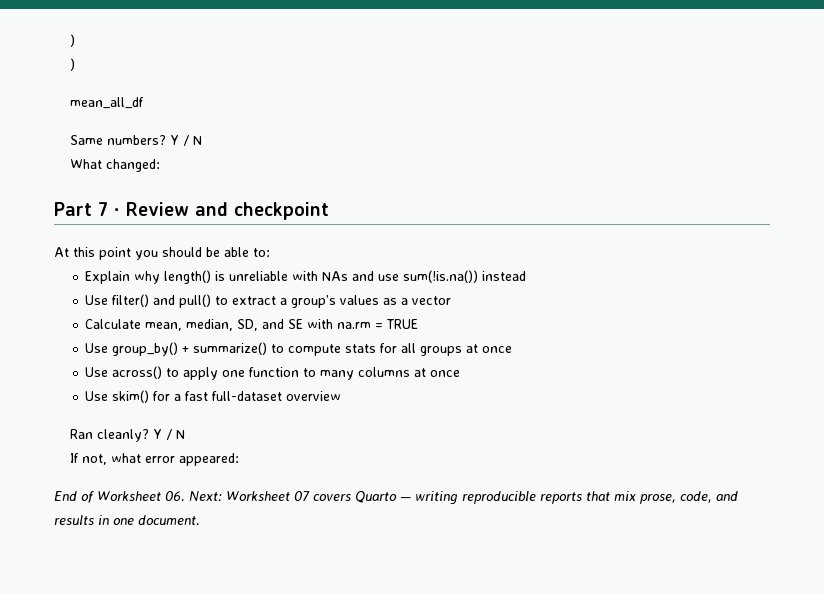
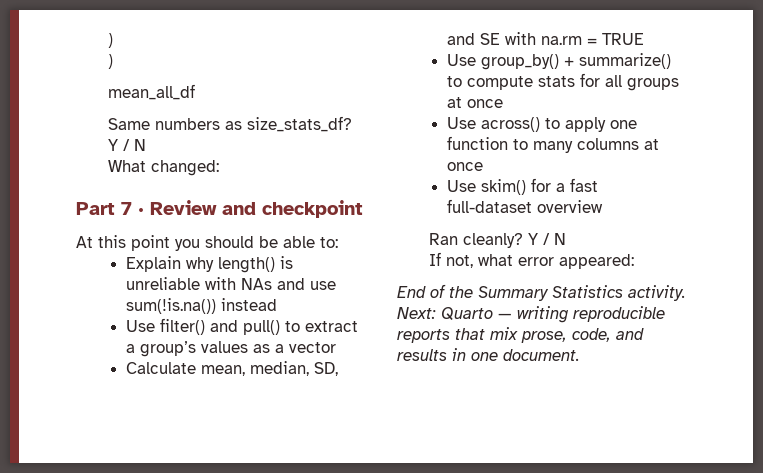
[107,135,167,145] numbers? -> [154,116,352,132] numbers as size_stats_df?
[97,491,351,502] Worksheet 06. Next: Worksheet 07 covers -> [449,285,686,301] [397,307,436,319] the Summary Statistics activity. Next:

